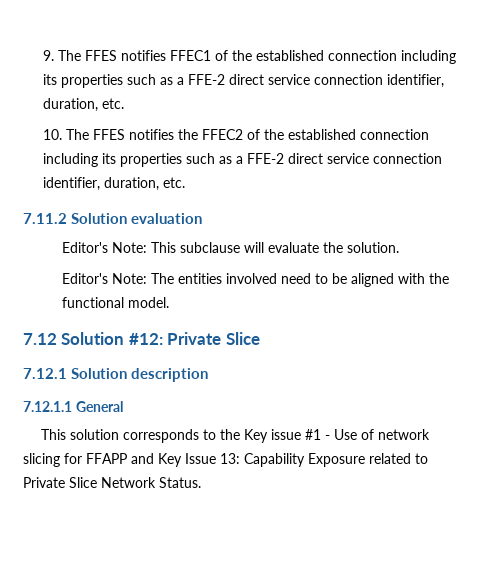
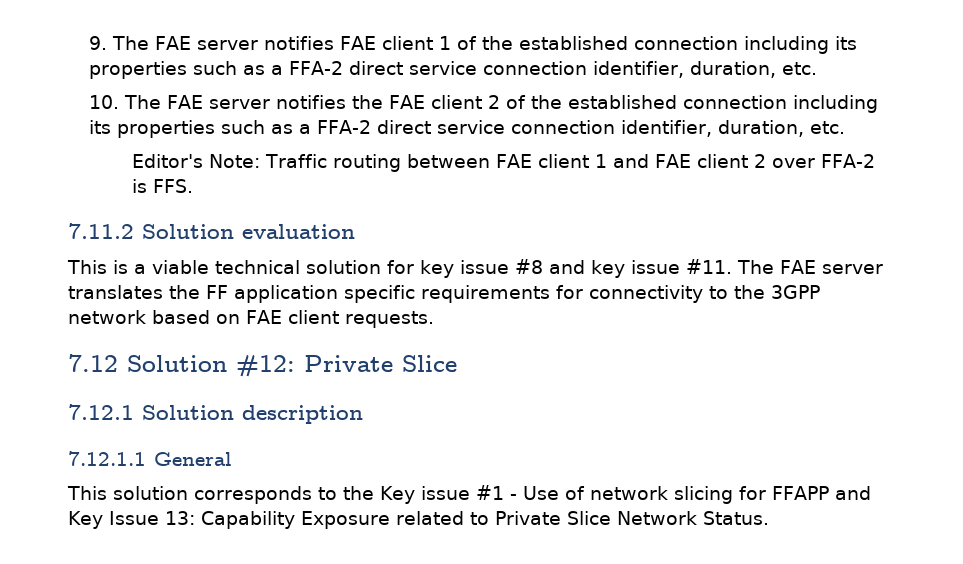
[84,50,211,61] FFES notifies FFEC1 -> [155,36,452,50] FAE server notifies FAE client 1
[187,74,225,85] FFE-2 -> [289,61,344,75] FFA-2
[92,129,243,140] FFES notifies the FFEC2 -> [167,95,501,109] FAE server notifies the FAE client 2
[246,153,442,164] [42,177,185,191] [23,213,203,224] [62,242,400,253] [62,273,450,287] [62,297,170,308] FFE-2 direct service connection identifier, duration, etc. // 7.11.2 Solution evaluation // Editor's Note: This subclause will evaluate the solution. // Editor's Note: The entities involved need to be aligned with the functional model. -> [317,120,846,137] [132,154,876,172] [132,179,194,193] [68,223,355,239] [67,259,883,278] [68,285,820,303] [68,310,434,328] FFA-2 direct service connection identifier, duration, etc. // Editor's Note: Traffic routing between FAE client 1 and FAE client 2 over FFA-2 is FFS. // 7.11.2 Solution evaluation // This is a viable technical solution for key issue #8 and key issue #11. The FAE server translates the FF application specific requirements for connectivity to the 3GPP network based on FAE client requests.

